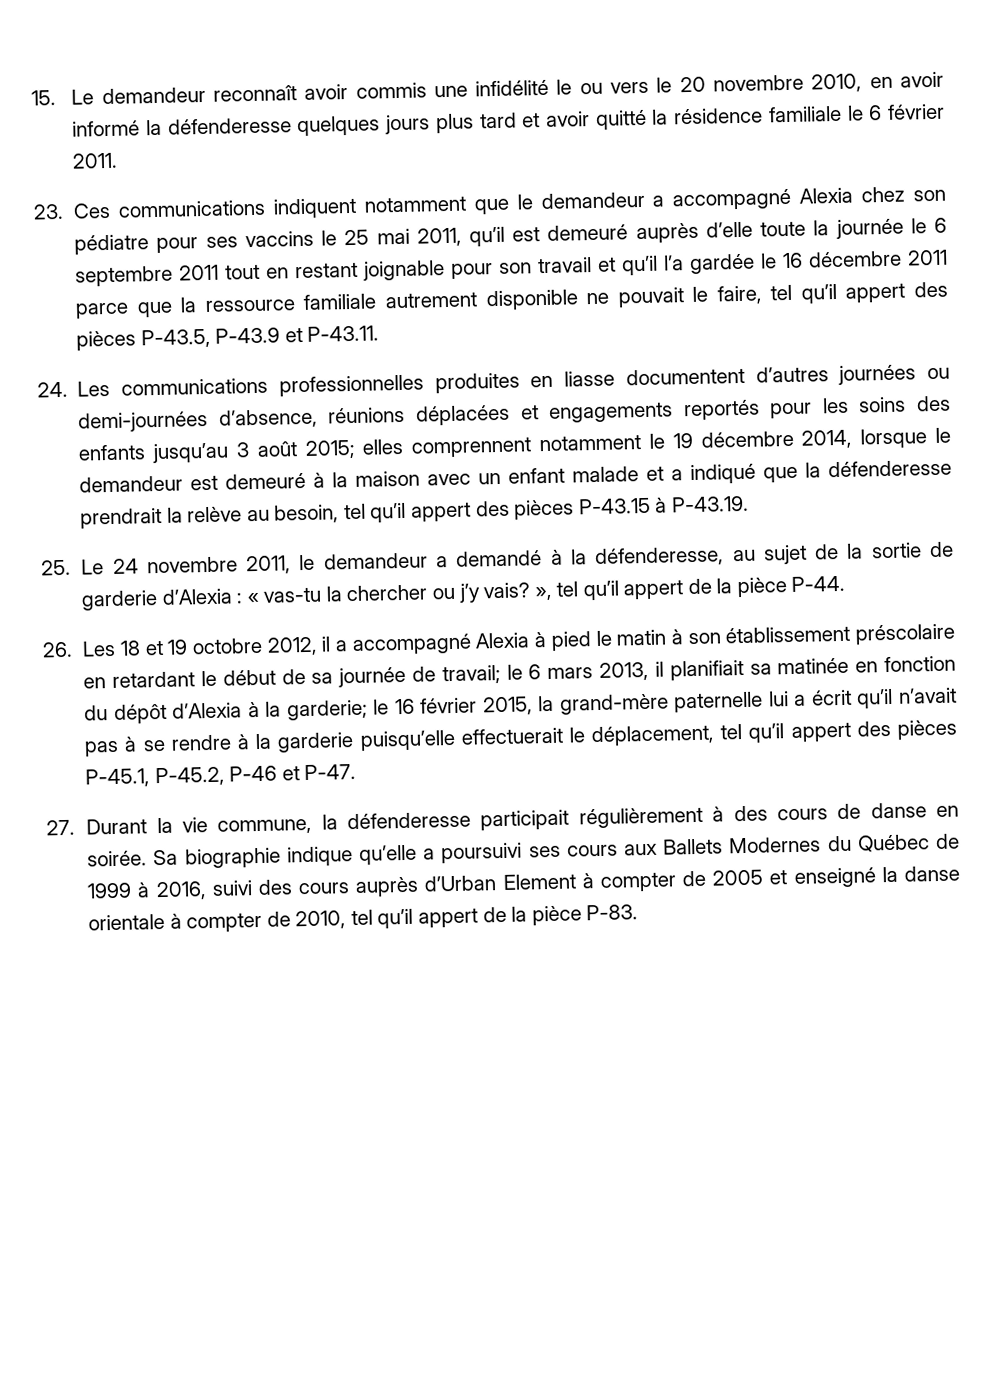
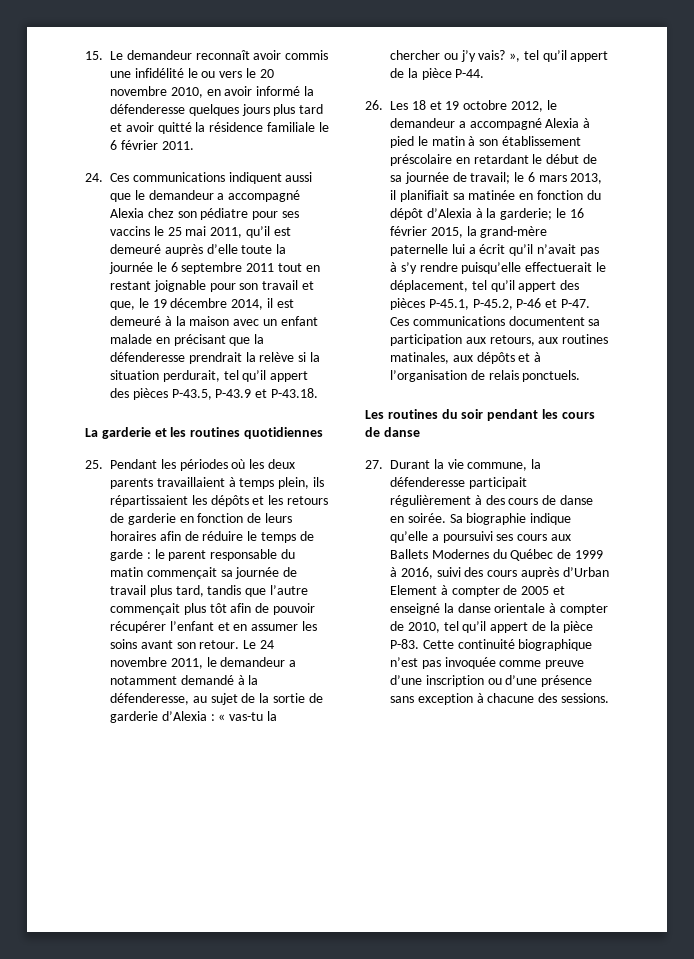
[33,203,64,220] 23. -> [85,173,103,182] 24.
[363,196,466,213] notamment -> [285,172,313,182] aussi
[621,249,948,276] [75,281,948,319] [76,325,380,351] [37,364,950,398] [78,395,952,433] [78,435,642,464] qu’il l’a gardée le 16 décembre 2011 parce que la ressource familiale autrement disponible ne pouvait le faire, tel qu’il appert des pièces P-43.5, P-43.9 et P-43.11. // 24. Les communications professionnelles produites en liasse documentent d’autres journées ou demi-journées d’absence, réunions déplacées et engagements reportés pour les soins des enfants jusqu’au 3 août 2015; elles comprennent notamment -> [110,301,135,310] que,
[860,427,952,449] [79,475,184,493] lorsque le demandeur -> [266,298,273,308] il
[646,463,757,485] et a indiqué -> [155,334,226,346] en précisant
[246,495,749,524] [41,559,71,576] au besoin, tel qu’il appert des pièces P-43.15 à P-43.19. // 25. -> [298,352,320,362] [110,370,309,382] [110,388,318,400] [85,427,323,439] [85,459,295,471] [110,477,324,489] [110,495,328,507] [110,513,292,525] [110,531,314,543] [110,549,295,561] [110,567,298,579] [110,585,308,597] [110,603,315,615] [110,621,317,633] [110,639,240,649] si la situation perdurait, tel qu’il appert des pièces P-43.5, P-43.9 et P-43.18. // La garderie et les routines quotidiennes // 25. Pendant les périodes où les deux parents travaillaient à temps plein, ils répartissaient les dépôts et les retours de garderie en fonction de leurs horaires afin de réduire le temps de garde : le parent responsable du matin commençait sa journée de travail plus tard, tandis que l’autre commençait plus tôt afin de pouvoir récupérer l’enfant et en assumer les soins avant son retour.
(449, 562) none -> [110,676,177,685] notamment
[321,636,332,652] il -> [546,100,557,110] [390,118,455,128] le demandeur
[142,732,355,753] se rendre à la garderie -> [400,262,458,274] s’y rendre
(357, 772) none -> [390,316,601,326] [390,334,609,346] [390,352,542,364] [390,370,581,382] [365,409,595,421] [365,427,420,437] Ces communications documentent sa participation aux retours, aux routines matinales, aux dépôts et à l’organisation de relais ponctuels. // Les routines du soir pendant les cours de danse
(639, 912) none -> [422,639,593,651] [390,657,585,669] [390,675,593,687] [390,693,609,705] Cette continuité biographique n’est pas invoquée comme preuve d’une inscription ou d’une présence sans exception à chacune des sessions.

